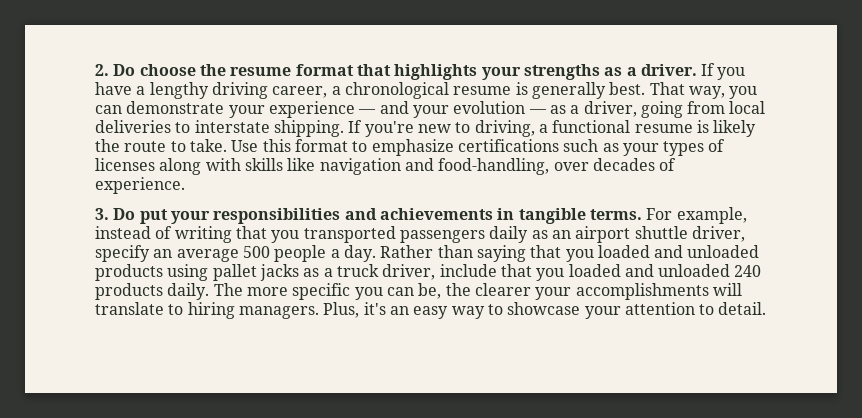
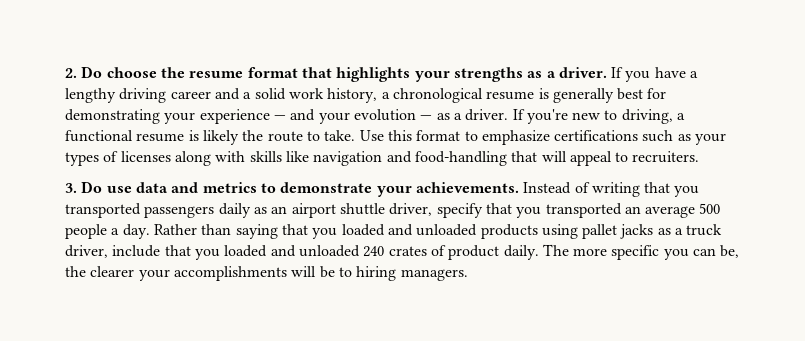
[272,86,328,98] career, -> [170,88,378,103] career and a solid work history,
[609,82,758,99] [95,101,225,114] best. That way, you can demonstrate -> [617,88,667,100] [65,109,160,124] best for demonstrating
[583,101,766,118] [95,120,344,137] driver, going from local deliveries to interstate shipping. -> [465,109,509,121] driver.
[438,158,677,175] [95,177,185,194] [95,207,747,224] [95,226,151,239] food-handling, over decades of experience. // 3. Do put your responsibilities and achievements in tangible terms. For example, instead -> [414,151,700,166] [65,181,572,197] food-handling that will appeal to recruiters. // 3. Do use data and metrics to demonstrate your achievements. Instead
(150, 253) none -> [485,203,622,218] that you transported
[95,283,163,300] products -> [388,245,500,260] crates of product
[95,302,164,315] translate -> [319,266,335,278] be
[323,302,767,319] Plus, it's an easy way to showcase your attention to detail. -> (468, 275) none

